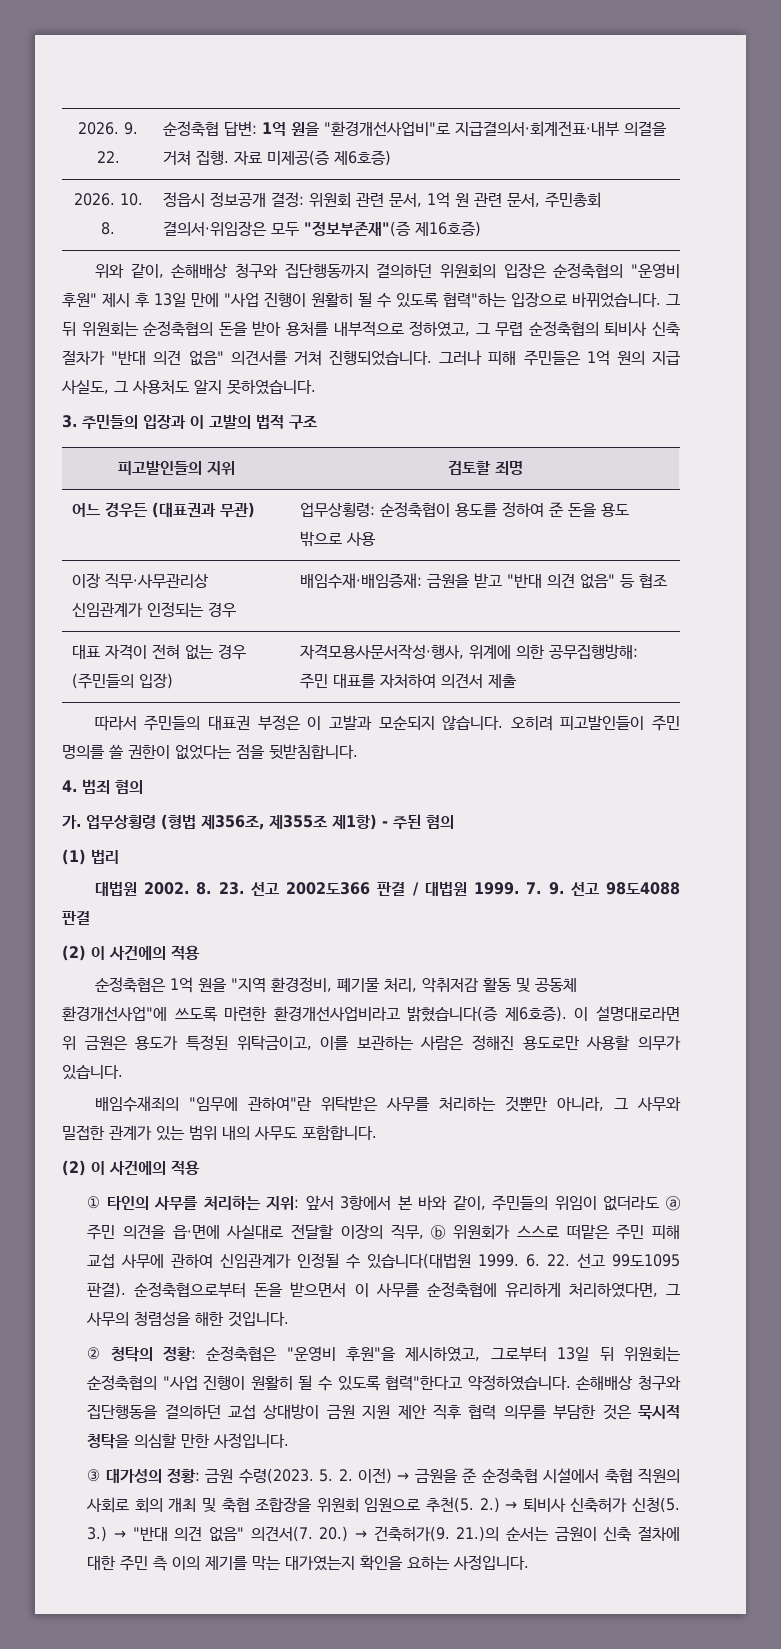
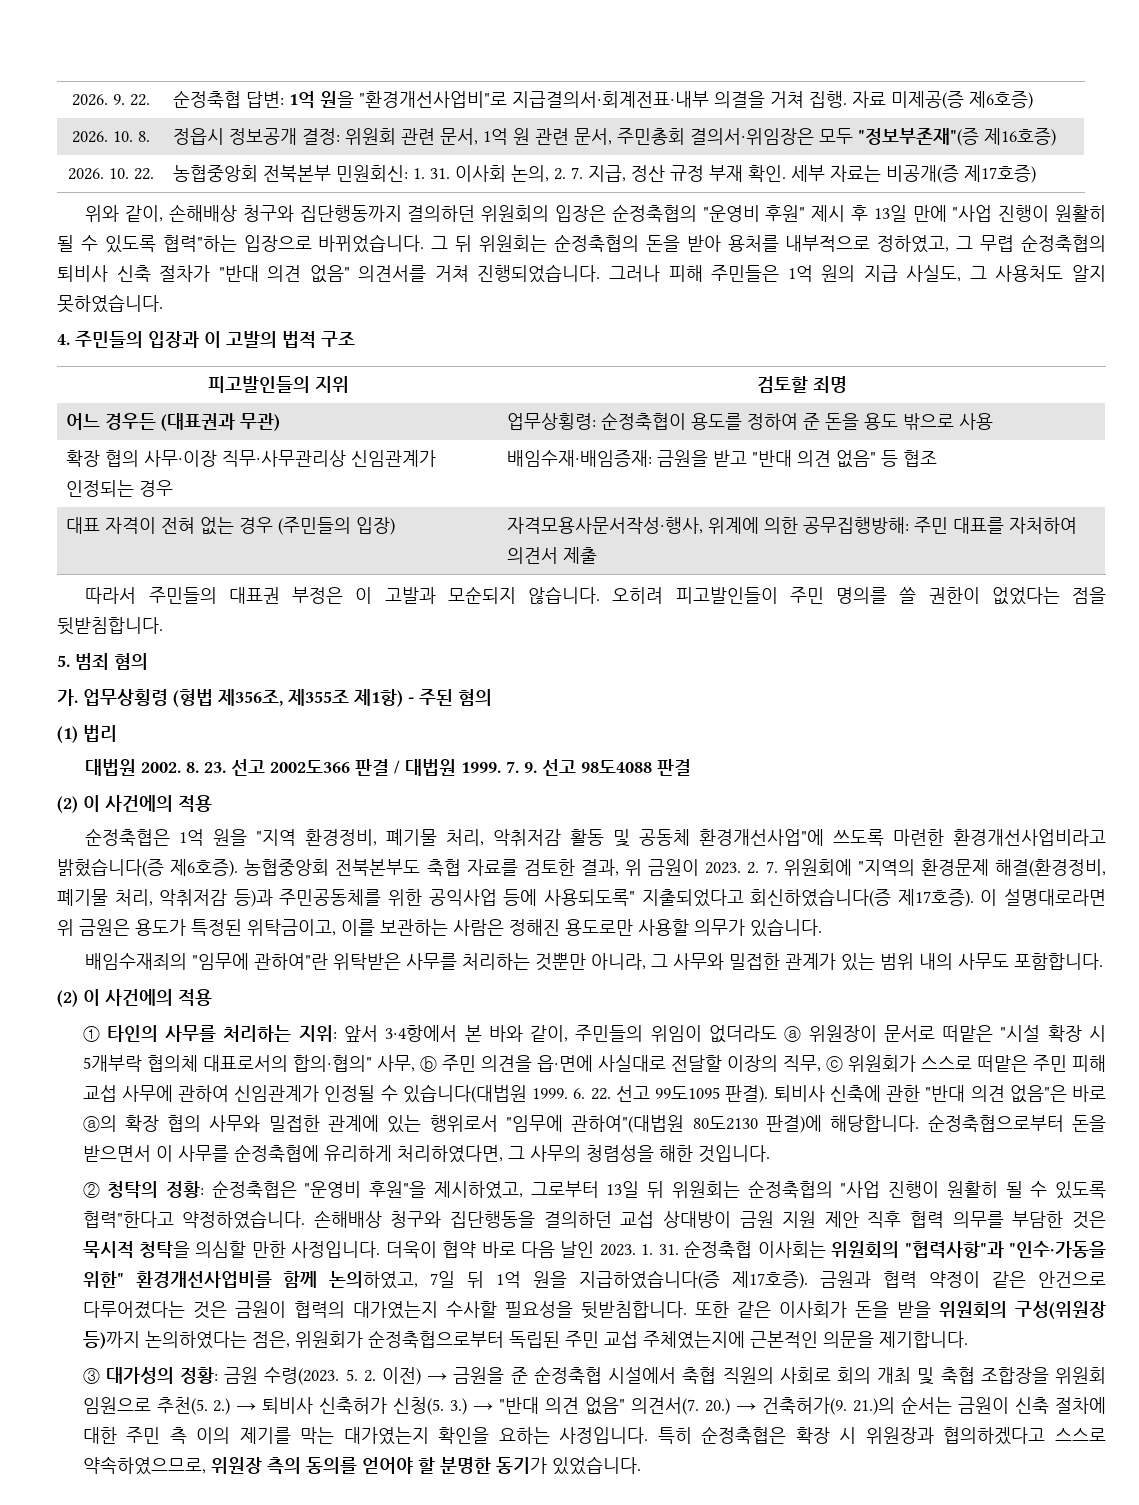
(482, 229) none -> [68,168,154,180] [172,165,1036,183] // 2026. 10. 22. | 농협중앙회 전북본부 민원회신: 1. 31. 이사회 논의, 2. 7. 지급, 정산 규정 부재 확인. 세부 자료는 비공개(증 제17호증)
[62,415,77,428] 3. -> [57,334,70,345] 4.
[72,573,102,588] 이장 -> [65,450,217,467] 확장 협의 사무·이장
[62,780,77,792] 4. -> [57,655,70,667] 5.
(567, 1014) none -> [244,859,1106,877] [57,888,974,907] 농협중앙회 전북본부도 축협 자료를 검토한 결과, 위 금원이 2023. 2. 7. 위원회에 "지역의 환경문제 해결(환경정비, 폐기물 처리, 악취저감 등)과 주민공동체를 위한 공익사업 등에 사용되도록" 지출되었다고 회신하였습니다(증 제17호증).
[340,1196,392,1210] 3항에서 -> [385,1025,458,1042] 3·4항에서
(682, 1203) none -> [808,1025,1107,1042] [82,1055,437,1072] 위원장이 문서로 떠맡은 "시설 확장 시 5개부락 협의체 대표로서의 합의·협의" 사무, ⓑ
[431,1225,447,1240] ⓑ -> [825,1056,843,1072] ⓒ
(127, 1290) none -> [773,1085,1107,1103] [82,1115,920,1133] 퇴비사 신축에 관한 "반대 의견 없음"은 바로 ⓐ의 확장 협의 사무와 밀접한 관계에 있는 행위로서 "임무에 관하여"(대법원 80도2130 판결)에 해당합니다.
(290, 1440) none -> [385,1240,1107,1258] [82,1270,1106,1289] [82,1301,1106,1319] [82,1330,968,1349] 더욱이 협약 바로 다음 날인 2023. 1. 31. 순정축협 이사회는 위원회의 "협력사항"과 "인수·가동을 위한" 환경개선사업비를 함께 논의하였고, 7일 뒤 1억 원을 지급하였습니다(증 제17호증). 금원과 협력 약정이 같은 안건으로 다루어졌다는 것은 금원이 협력의 대가였는지 수사할 필요성을 뒷받침합니다. 또한 같은 이사회가 돈을 받을 위원회의 구성(위원장 등)까지 논의하였다는 점은, 위원회가 순정축협으로부터 독립된 주민 교섭 주체였는지에 근본적인 의문을 제기합니다.
(530, 1562) none -> [657,1426,1106,1445] [82,1456,641,1475] 특히 순정축협은 확장 시 위원장과 협의하겠다고 스스로 약속하였으므로, 위원장 측의 동의를 얻어야 할 분명한 동기가 있었습니다.

